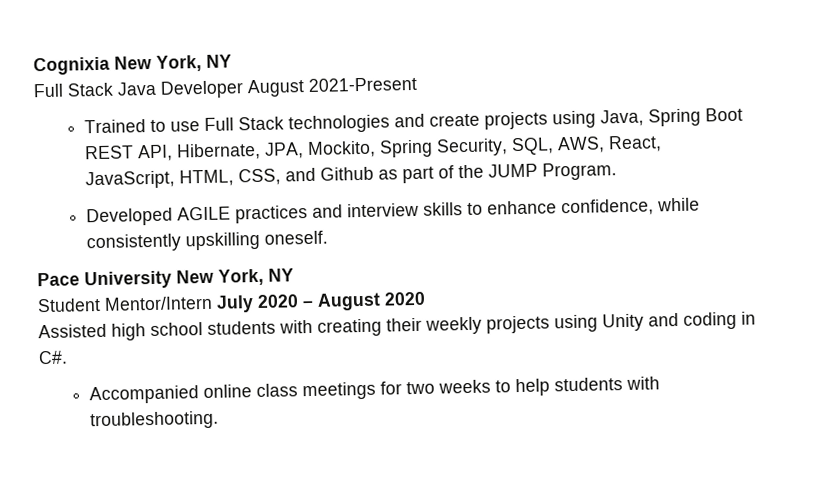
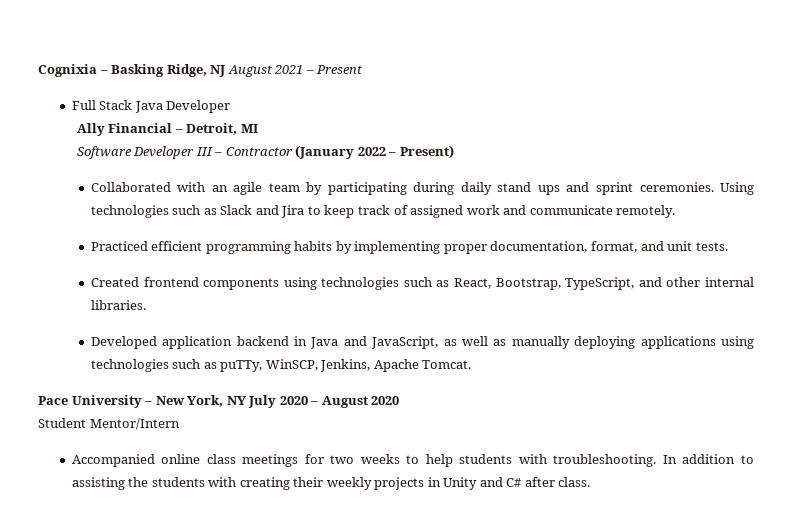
[114,54,232,72] [33,76,417,99] [84,107,744,134] [84,135,663,162] [85,162,618,190] [86,197,701,227] [86,230,329,253] New York, NY // Full Stack Java Developer August 2021-Present // Trained to use Full Stack technologies and create projects using Java, Spring Boot REST API, Hibernate, JPA, Mockito, Spring Security, SQL, AWS, React, JavaScript, HTML, CSS, and Github as part of the JUMP Program. // Developed AGILE practices and interview skills to enhance confidence, while consistently upskilling oneself. -> [99,64,363,77] [71,100,231,113] [76,123,258,136] [76,145,454,159] [90,182,754,195] [90,205,676,218] [90,241,728,254] [90,277,754,290] [90,300,146,310] [90,336,755,349] [90,359,472,372] – Basking Ridge, NJ August 2021 – Present // Full Stack Java Developer // Ally Financial – Detroit, MI // Software Developer III – Contractor (January 2022 – Present) // Collaborated with an agile team by participating during daily stand ups and sprint ceremonies. Using technologies such as Slack and Jira to keep track of assigned work and communicate remotely. // Practiced efficient programming habits by implementing proper documentation, format, and unit tests. // Created frontend components using technologies such as React, Bootstrap, TypeScript, and other internal libraries. // Developed application backend in Java and JavaScript, as well as manually deploying applications using technologies such as puTTy, WinSCP, Jenkins, Apache Tomcat.
[176,268,294,286] [37,295,213,313] New York, NY // Student Mentor/Intern -> [144,395,247,407] – New York, NY
[38,311,756,341] [38,350,68,365] Assisted high school students with creating their weekly projects using Unity and coding in C#. -> [38,418,180,430] Student Mentor/Intern
(220, 420) none -> [662,454,755,464] [71,477,591,490] In addition to assisting the students with creating their weekly projects in Unity and C# after class.

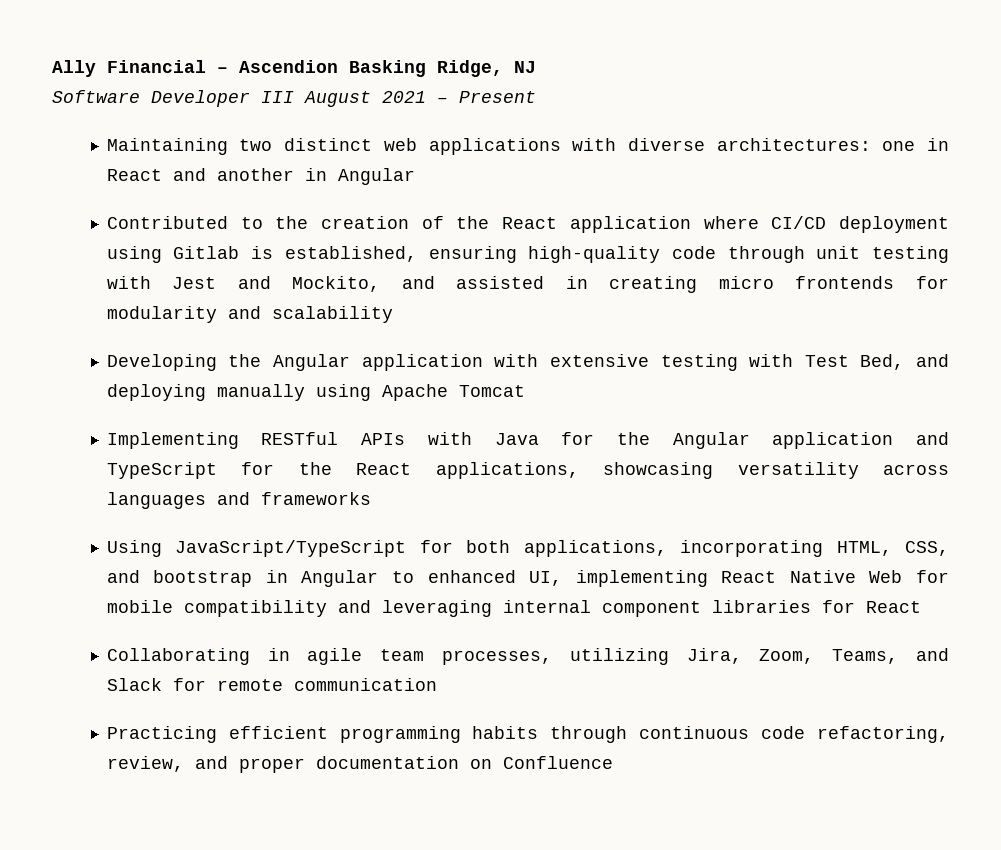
[38,64,108,77] Cognixia – -> [52,60,338,77] Ally Financial – Ascendion
(226, 71) none -> [52,90,294,107] // Software Developer III
[71,100,231,113] [76,123,258,136] [76,145,454,159] [90,182,754,195] [90,205,676,218] [90,241,728,254] [90,277,754,290] [90,300,146,310] [90,336,755,349] [90,359,472,372] [38,395,400,408] [38,418,180,430] [71,454,755,467] [71,477,591,490] Full Stack Java Developer // Ally Financial – Detroit, MI // Software Developer III – Contractor (January 2022 – Present) // Collaborated with an agile team by participating during daily stand ups and sprint ceremonies. Using technologies such as Slack and Jira to keep track of assigned work and communicate remotely. // Practiced efficient programming habits by implementing proper documentation, format, and unit tests. // Created frontend components using technologies such as React, Bootstrap, TypeScript, and other internal libraries. // Developed application backend in Java and JavaScript, as well as manually deploying applications using technologies such as puTTy, WinSCP, Jenkins, Apache Tomcat. // Pace University – New York, NY July 2020 – August 2020 // Student Mentor/Intern // Accompanied online class meetings for two weeks to help students with troubleshooting. In addition to assisting the students with creating their weekly projects in Unity and C# after class. -> [106,138,950,155] [106,168,415,185] [106,216,949,233] [106,246,950,263] [106,276,950,293] [106,306,393,323] [106,354,950,371] [106,384,525,401] [106,432,950,449] [106,462,949,479] [106,492,371,509] [106,540,949,557] [106,570,949,587] [106,600,921,617] [106,648,950,665] [106,678,437,691] [106,726,950,743] [106,756,613,773] Maintaining two distinct web applications with diverse architectures: one in React and another in Angular // Contributed to the creation of the React application where CI/CD deployment using Gitlab is established, ensuring high-quality code through unit testing with Jest and Mockito, and assisted in creating micro frontends for modularity and scalability // Developing the Angular application with extensive testing with Test Bed, and deploying manually using Apache Tomcat // Implementing RESTful APIs with Java for the Angular application and TypeScript for the React applications, showcasing versatility across languages and frameworks // Using JavaScript/TypeScript for both applications, incorporating HTML, CSS, and bootstrap in Angular to enhanced UI, implementing React Native Web for mobile compatibility and leveraging internal component libraries for React // Collaborating in agile team processes, utilizing Jira, Zoom, Teams, and Slack for remote communication // Practicing efficient programming habits through continuous code refactoring, review, and proper documentation on Confluence

